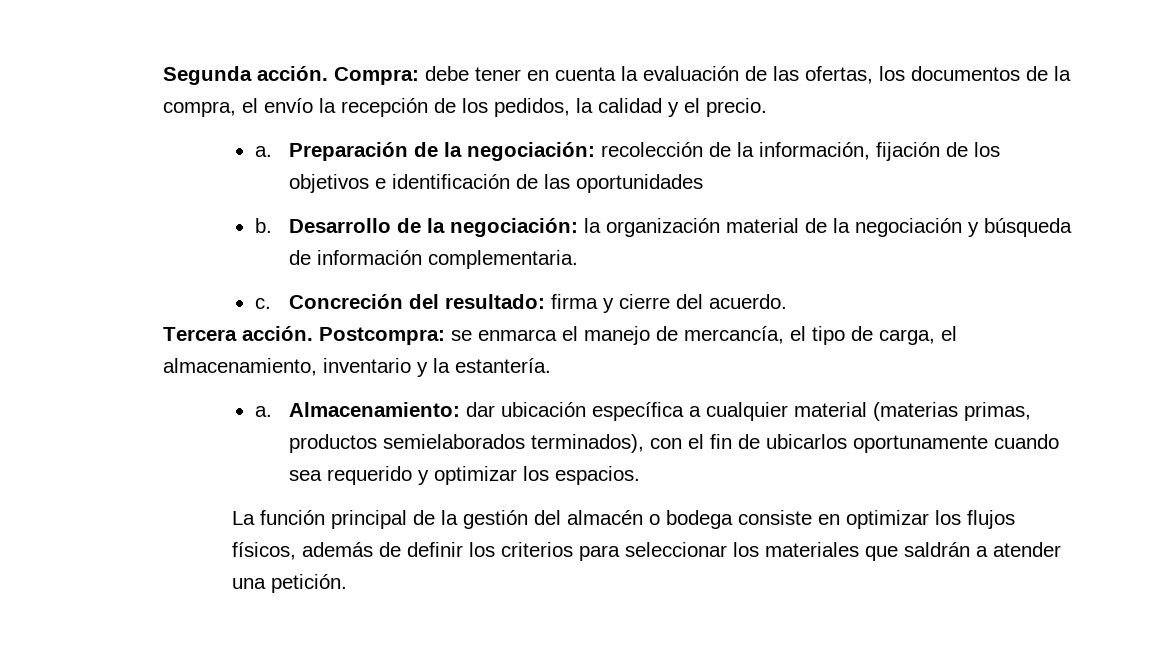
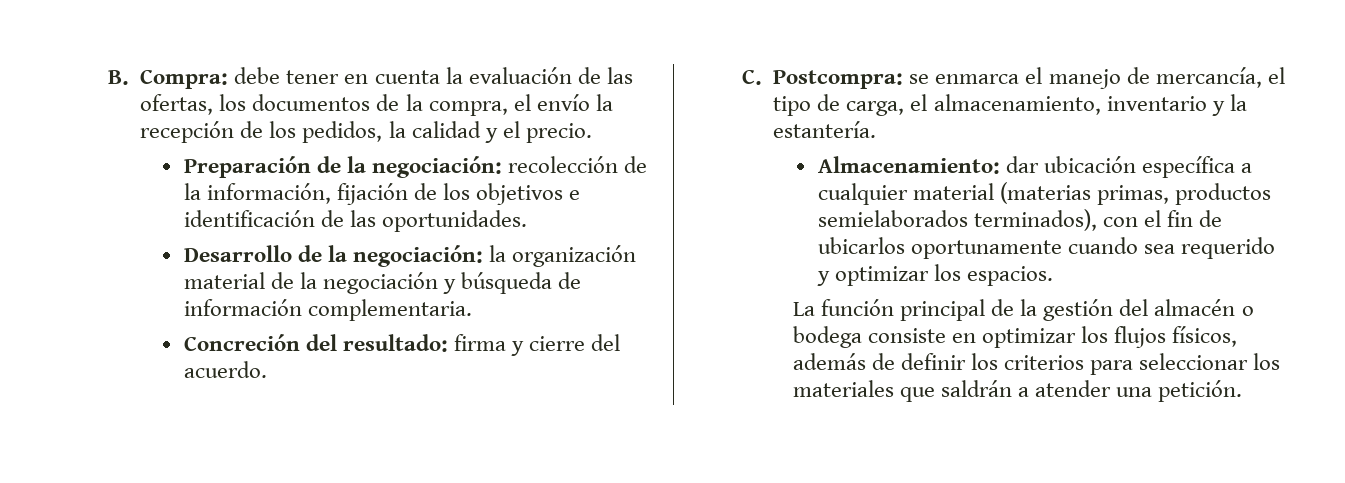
[163,66,329,85] Segunda acción. -> [107,70,129,85] B.
[254,146,272,157] a. -> (592, 133) none
[576,174,704,193] [254,218,272,233] oportunidades // b. -> [381,210,527,232] oportunidades. //
[254,298,271,309] c. -> (472, 310) none
[163,326,314,341] Tercera acción. -> [741,69,762,85] C.
[254,406,272,417] a. -> (877, 129) none

